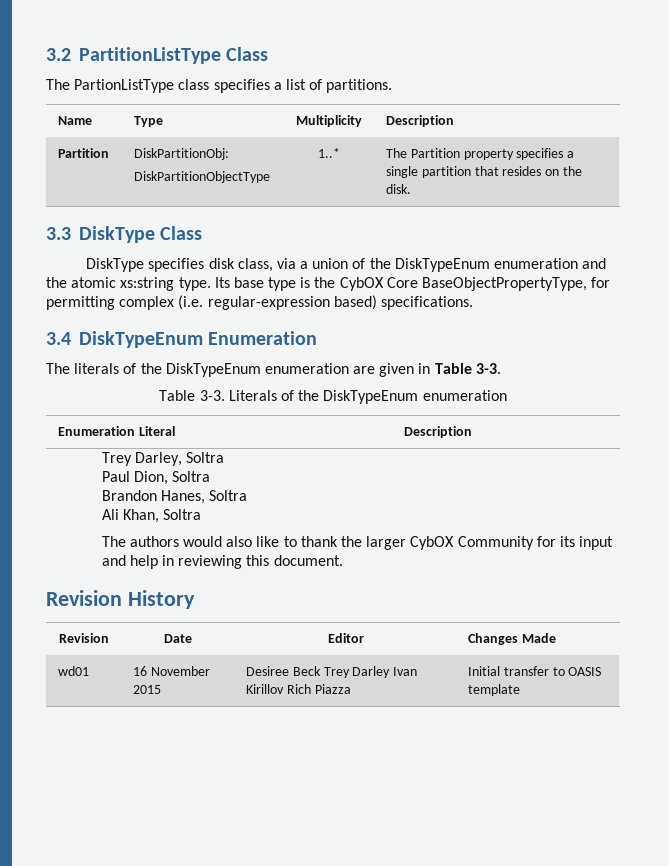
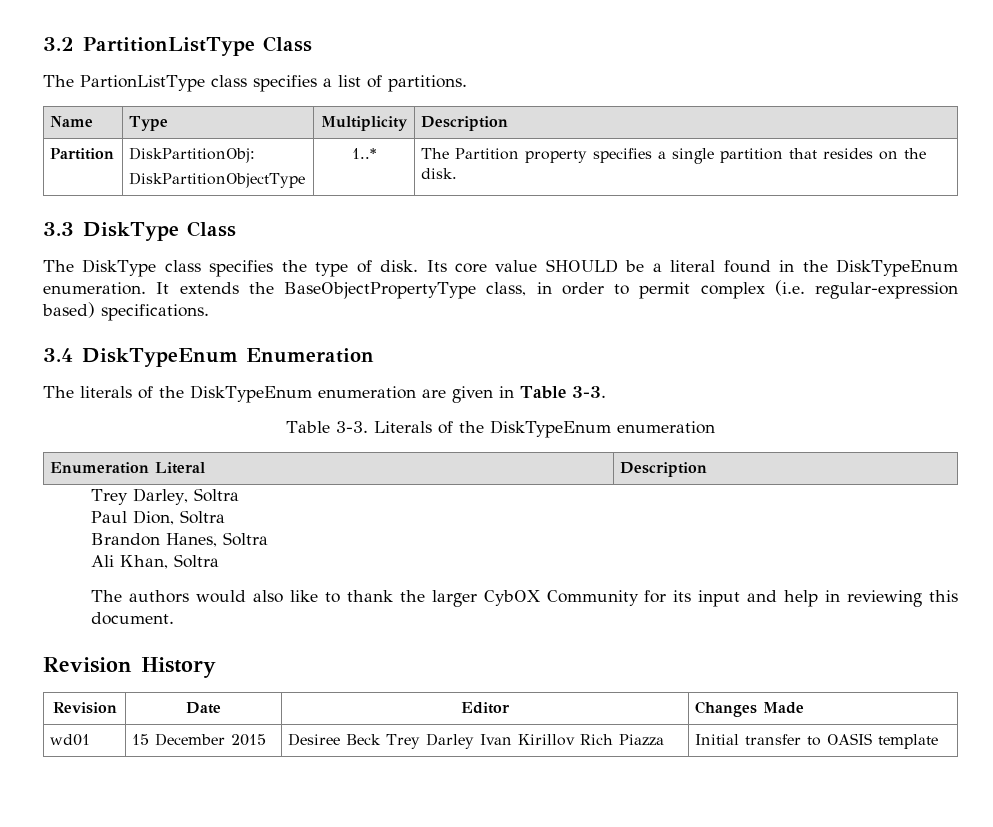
[86,258,607,272] [46,277,611,291] [46,296,115,310] DiskType specifies disk class, via a union of the DiskTypeEnum enumeration and the atomic xs:string type. Its base type is the CybOX Core BaseObjectPropertyType, for permitting -> [43,259,959,277] [43,282,691,299] The DiskType class specifies the type of disk. Its core value SHOULD be a literal found in the DiskTypeEnum enumeration. It extends the BaseObjectPropertyType class, in order to permit
[133,666,210,676] 16 November -> [132,733,226,746] 15 December

